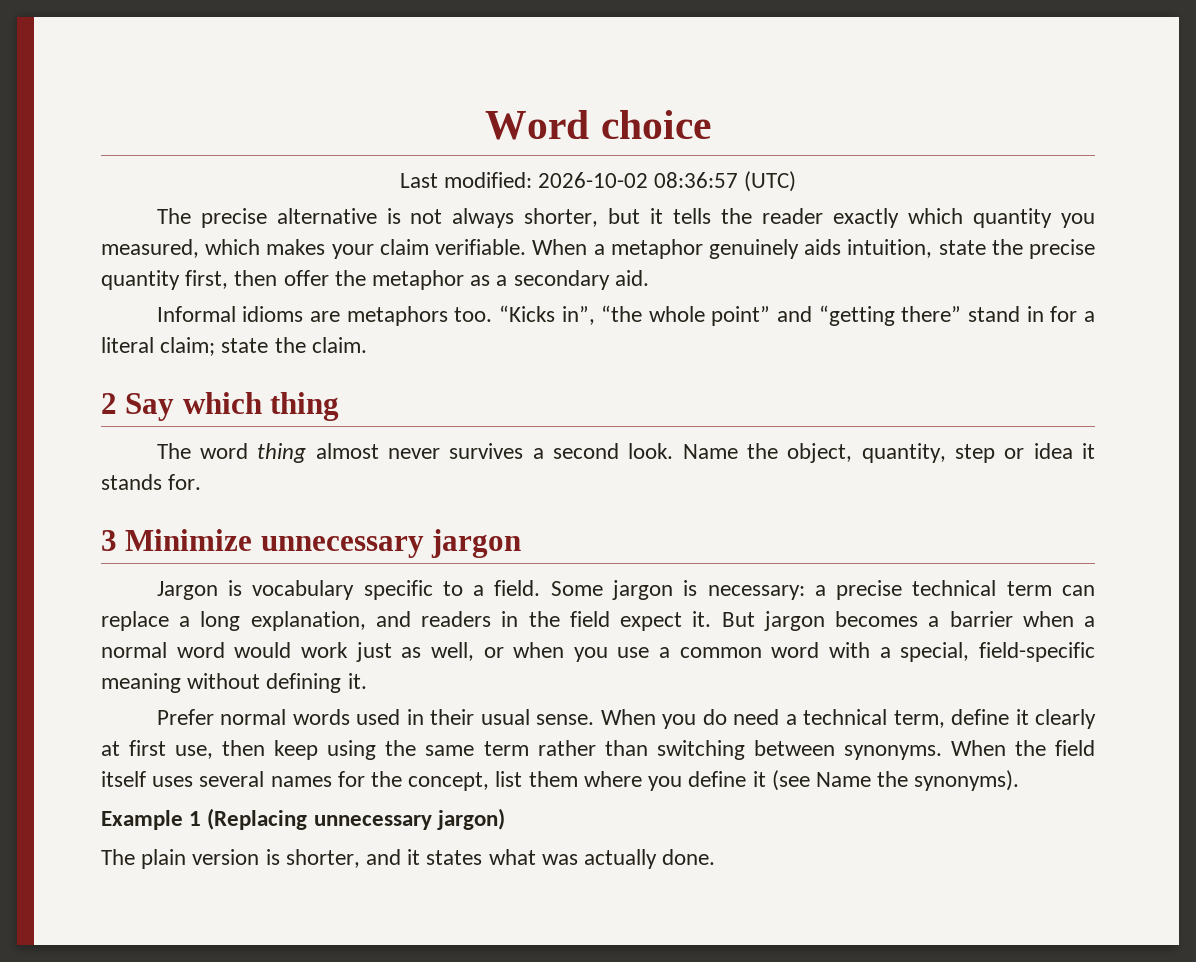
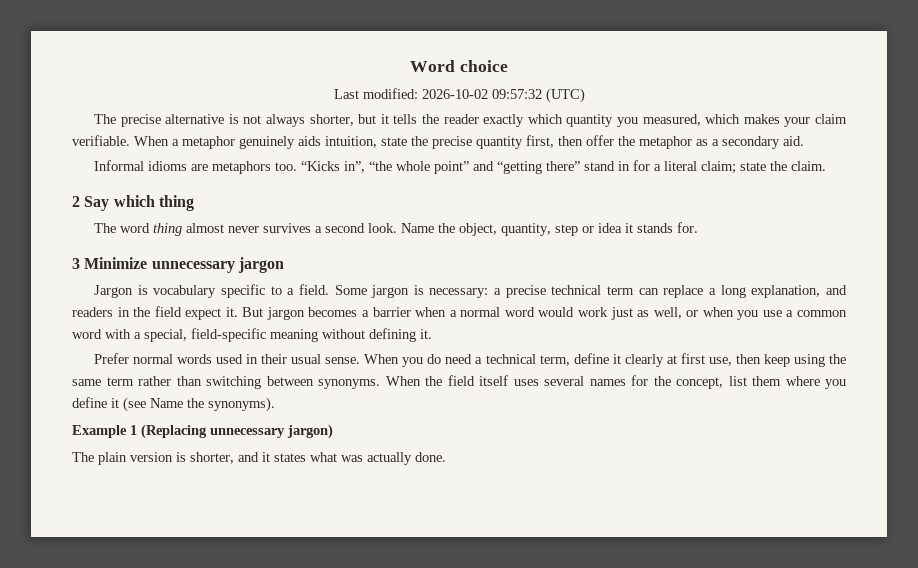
[654,172,739,188] 08:36:57 -> [491,89,542,99] 09:57:32

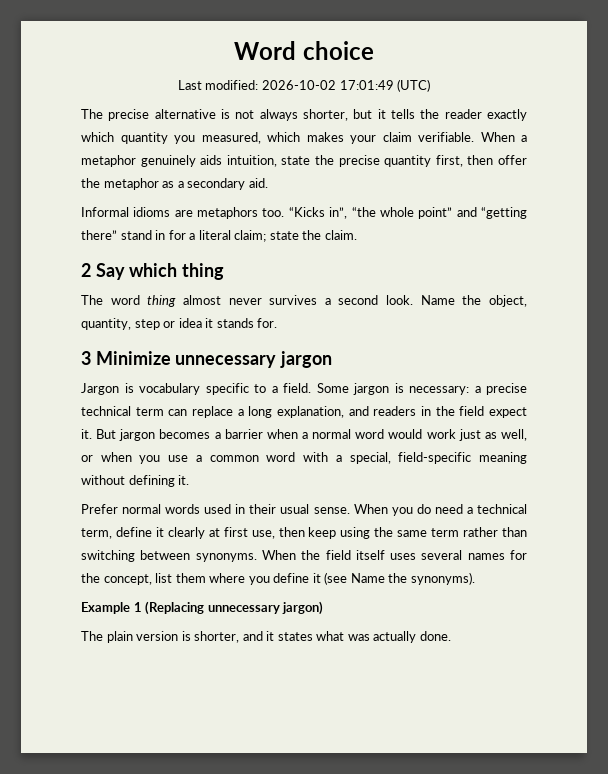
[491,89,542,99] 09:57:32 -> [339,80,394,90] 17:01:49

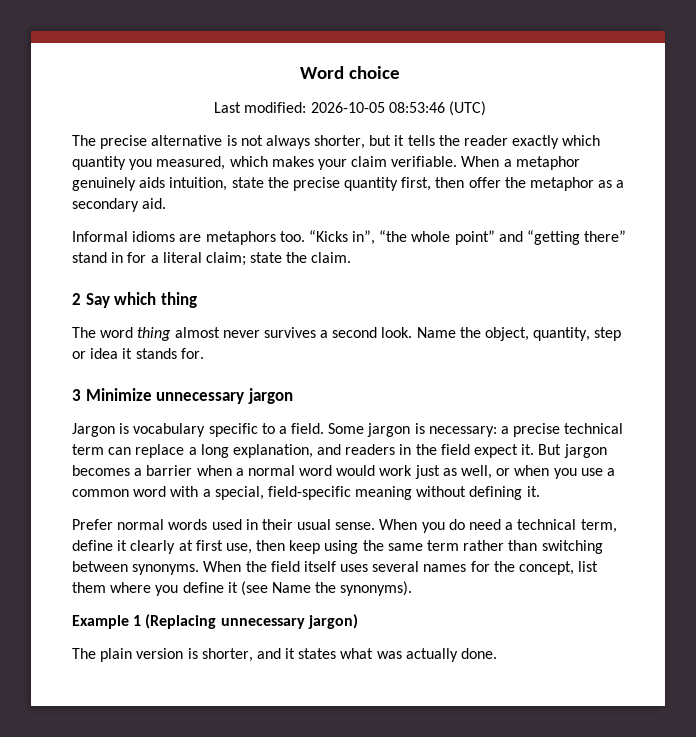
[262,80,394,90] 2026-10-02 17:01:49 -> [310,102,445,113] 2026-10-05 08:53:46

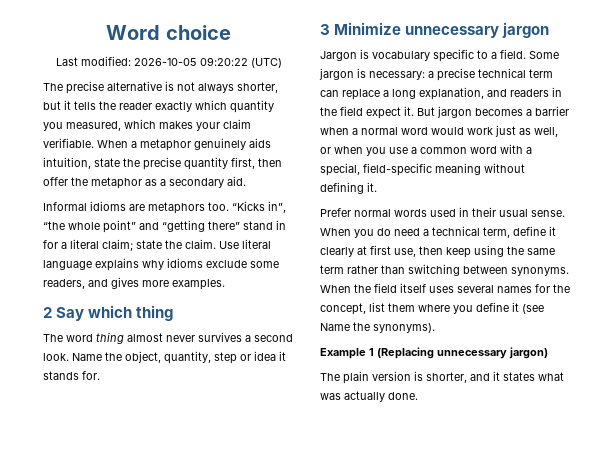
[388,102,445,113] 08:53:46 -> [199,57,248,66] 09:20:22
(352, 257) none -> [219,239,271,249] [43,258,279,271] [43,277,225,290] Use literal language explains why idioms exclude some readers, and gives more examples.

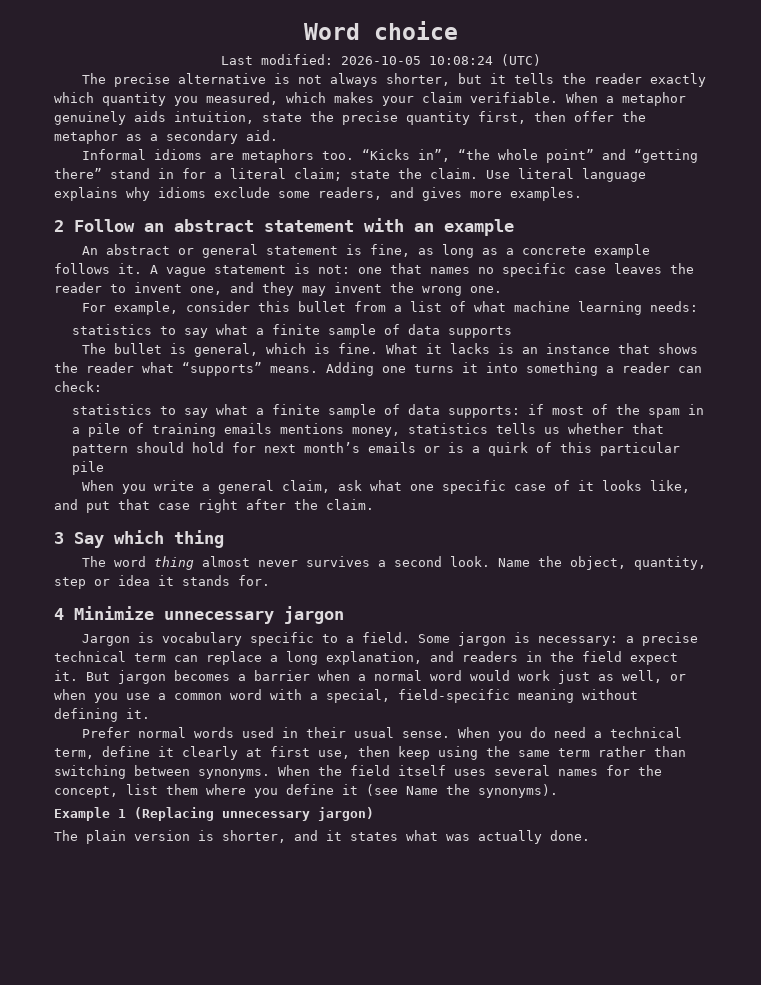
[199,57,248,66] 09:20:22 -> [428,56,493,65] 10:08:24
(52, 312) none -> [74,218,514,236] [81,244,650,258] [54,263,694,277] [54,282,502,296] [81,301,698,315] [72,324,513,338] [81,343,698,357] [54,362,702,376] [54,381,102,392] [72,404,705,418] [72,423,665,437] [72,442,681,456] [72,461,105,475] [81,480,690,494] [54,499,374,513] [54,532,64,544] Follow an abstract statement with an example // An abstract or general statement is fine, as long as a concrete example follows it. A vague statement is not: one that names no specific case leaves the reader to invent one, and they may invent the wrong one. // For example, consider this bullet from a list of what machine learning needs: // statistics to say what a finite sample of data supports // The bullet is general, which is fine. What it lacks is an instance that shows the reader what “supports” means. Adding one turns it into something a reader can check: // statistics to say what a finite sample of data supports: if most of the spam in a pile of training emails mentions money, statistics tells us whether that pattern should hold for next month’s emails or is a quirk of this particular pile // When you write a general claim, ask what one specific case of it looks like, and put that case right after the claim. // 3
[320,24,330,35] 3 -> [54,608,64,620] 4

